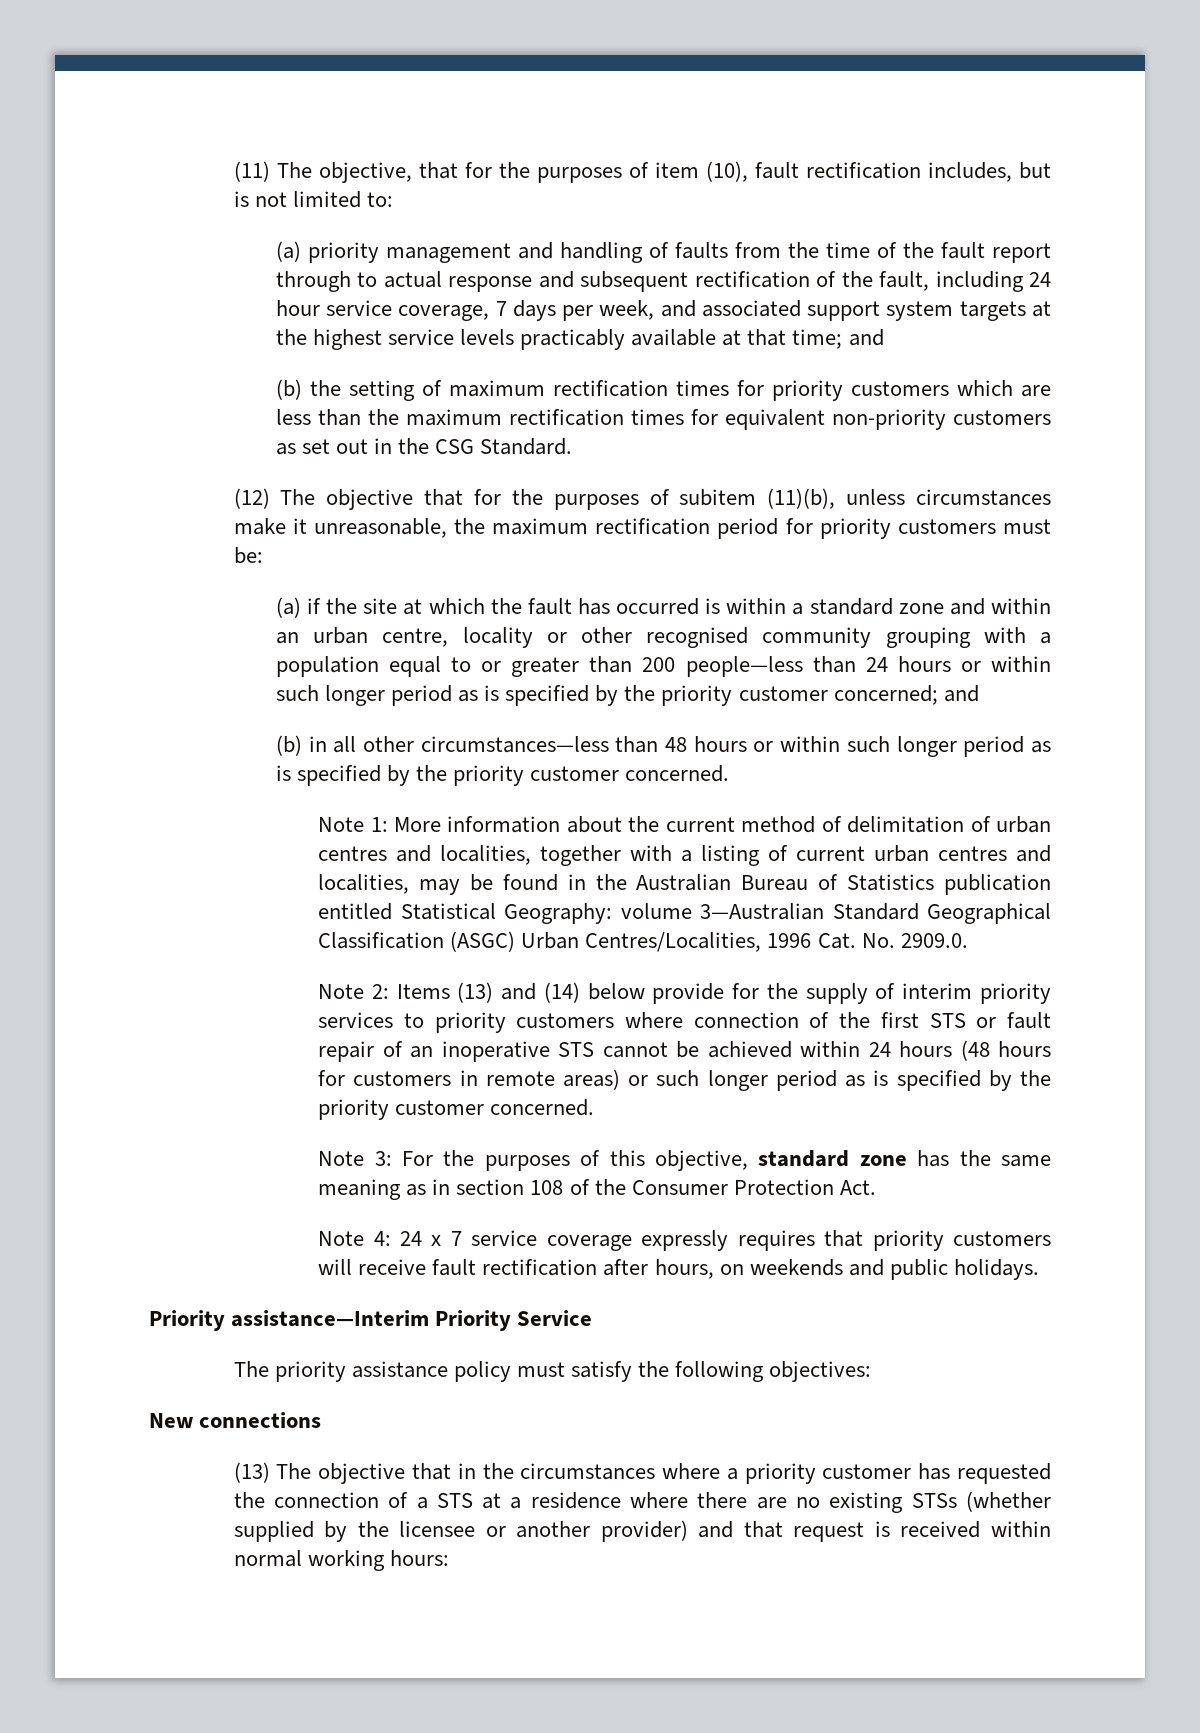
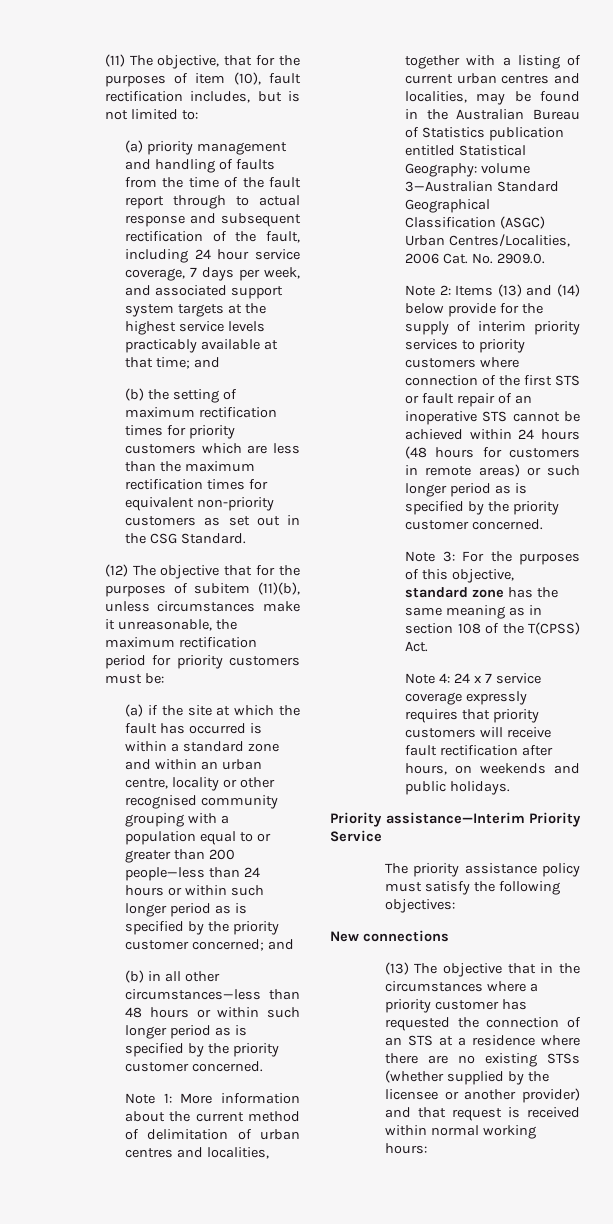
[767,933,812,948] 1996 -> [405,253,439,264] 2006
[631,1179,834,1195] Consumer Protection -> [528,622,580,635] T(CPSS)
[416,1497,428,1509] a -> [384,1037,402,1046] an

